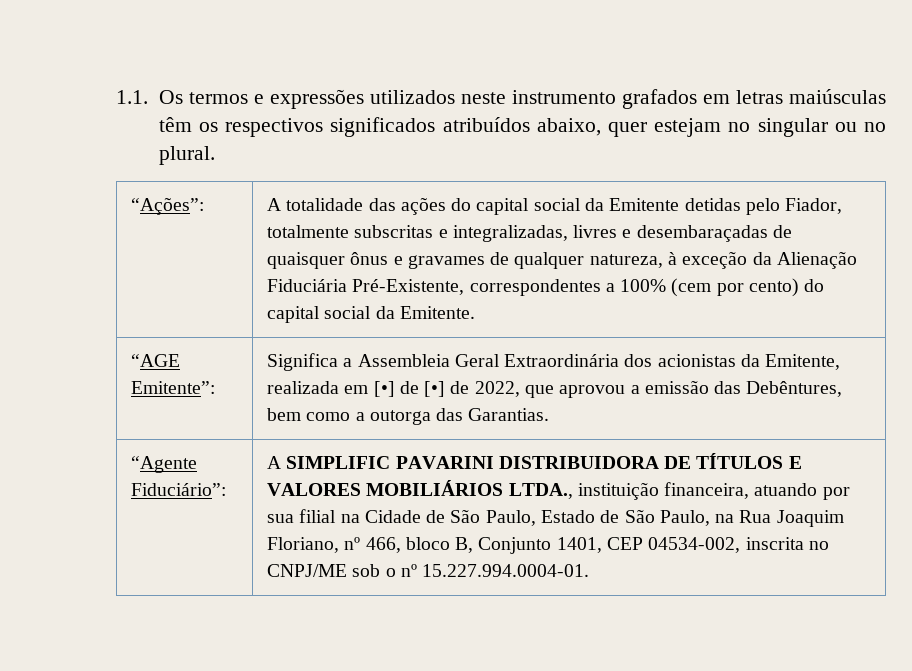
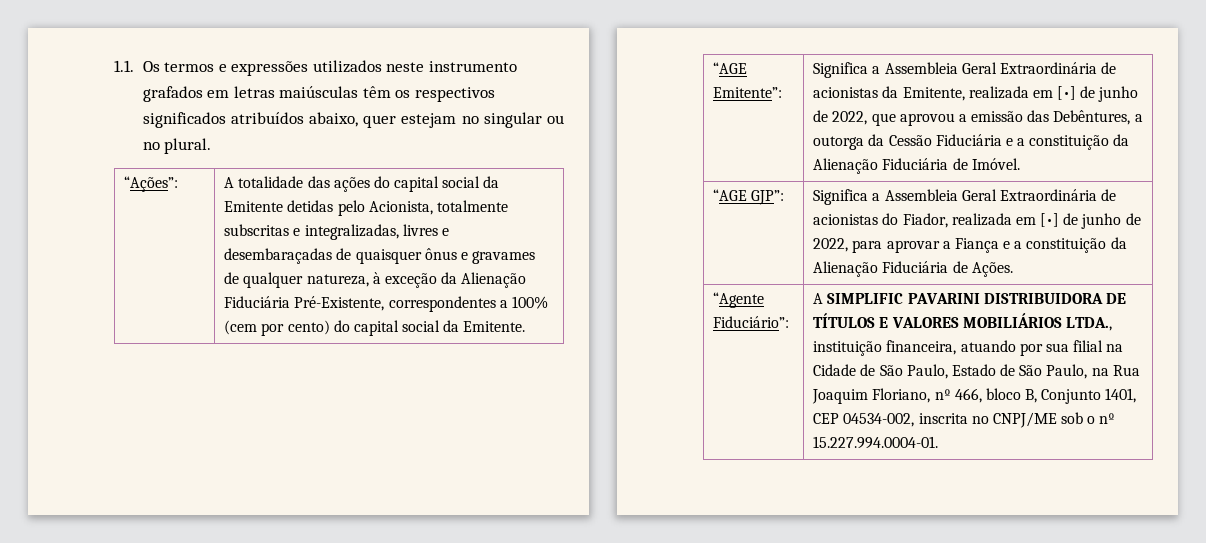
[785,198,843,214] Fiador, -> [368,201,433,215] Acionista,
[624,354,653,367] dos -> [1101,62,1117,74] de
[424,381,446,397] [•] -> [1098,86,1139,102] junho
[267,408,550,425] bem como a outorga das Garantias. -> [1134,114,1143,122] [813,134,1130,150] [813,158,1020,174] [713,189,785,205] [813,189,1117,205] [813,213,1141,229] [813,237,1127,253] [813,261,1013,277] a outorga da Cessão Fiduciária e a constituição da Alienação Fiduciária de Imóvel. // “AGE GJP”: | Significa a Assembleia Geral Extraordinária de acionistas do Fiador, realizada em [•] de junho de 2022, para aprovar a Fiança e a constituição da Alienação Fiduciária de Ações.

